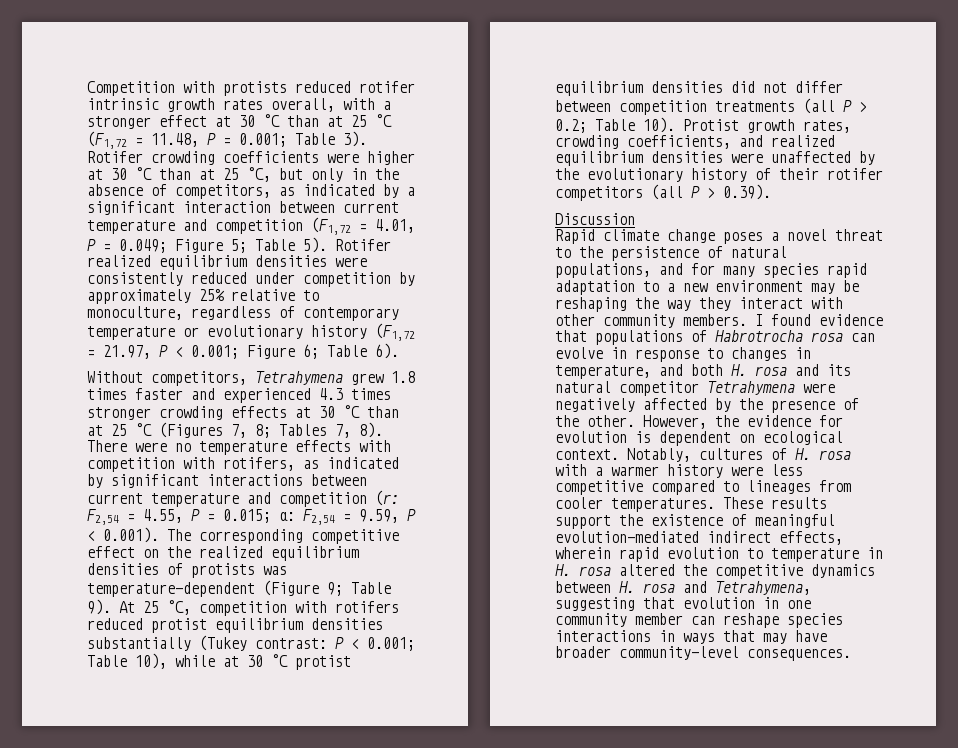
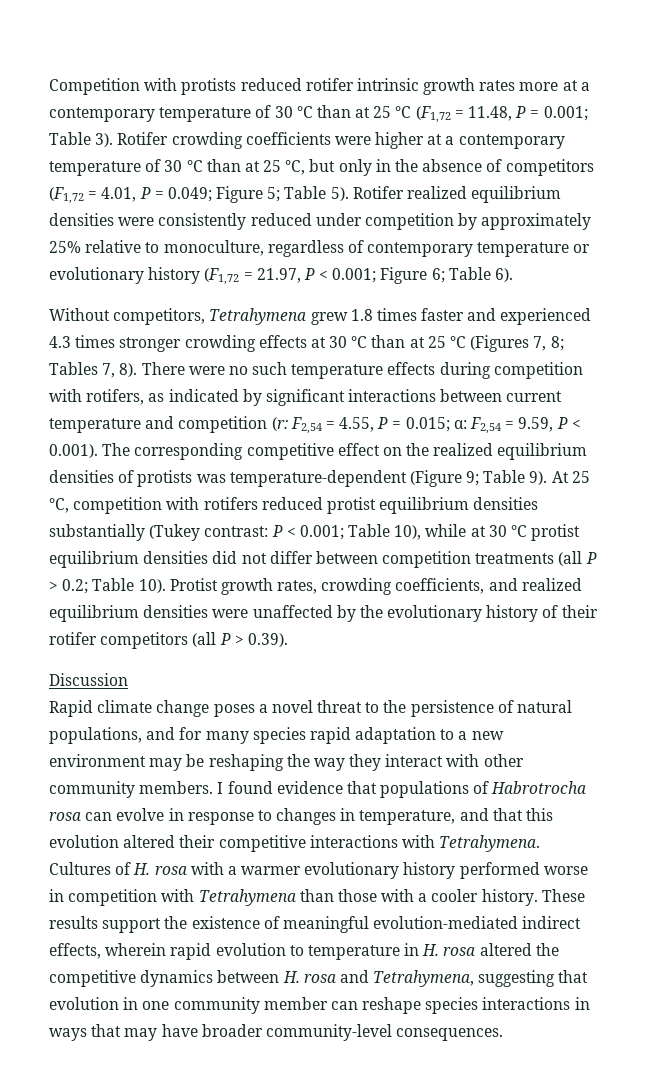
[271,98,391,112] [87,115,231,129] overall, with a stronger effect at -> [519,80,590,91] [49,105,272,122] more at a contemporary temperature of
(103, 174) none -> [445,134,565,149] [49,159,162,176] a contemporary temperature of
[175,184,415,199] [87,201,399,215] [87,219,303,234] competitors, as indicated by a significant interaction between current temperature and competition -> [505,159,594,176] competitors
(191, 447) none -> [252,362,288,375] such
[359,440,391,452] with -> [439,362,491,379] during
[691,364,851,376] [555,381,835,396] [555,398,859,413] [555,415,843,429] [555,431,843,446] [555,448,763,462] both H. rosa and its natural competitor Tetrahymena were negatively affected by the presence of the other. However, the evidence for evolution is dependent on ecological context. Notably, cultures -> [492,808,554,821] [49,835,541,852] [49,862,111,875] that this evolution altered their competitive interactions with Tetrahymena. Cultures
[667,464,803,478] [555,480,851,495] [555,497,715,512] history were less competitive compared to lineages from cooler temperatures. -> [304,862,588,879] [49,889,538,906] evolutionary history performed worse in competition with Tetrahymena than those with a cooler history.

